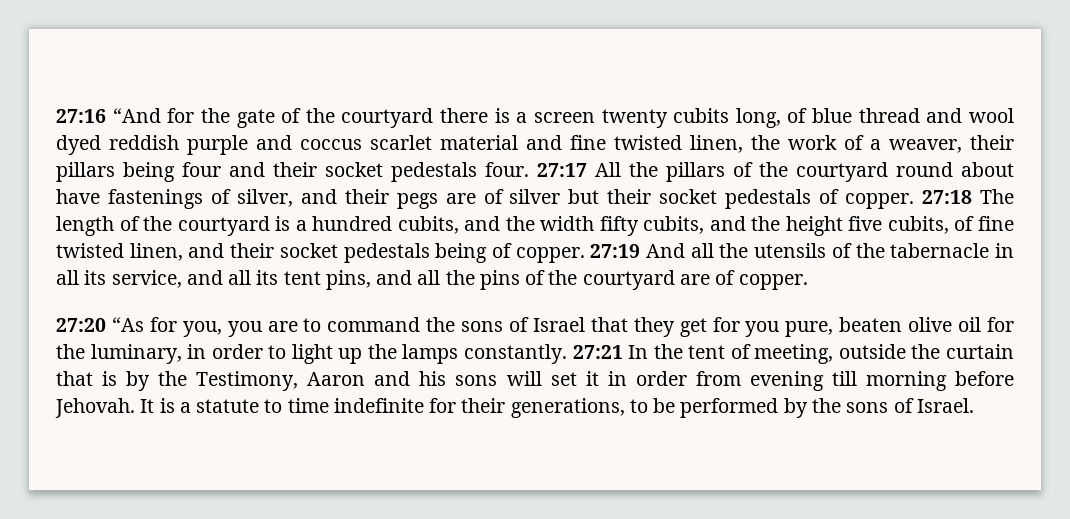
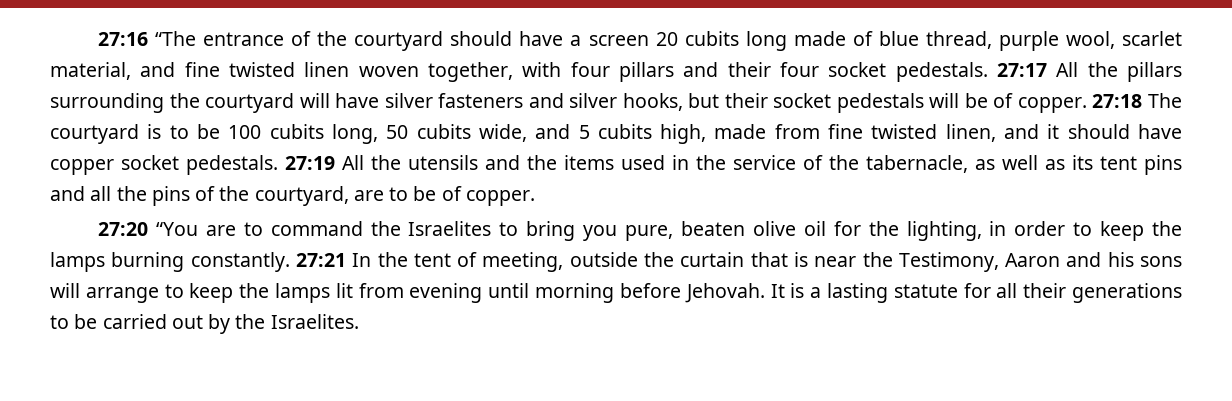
[112,108,1015,128] [56,135,1014,155] [56,162,529,182] “And for the gate of the courtyard there is a screen twenty cubits long, of blue thread and wool dyed reddish purple and coccus scarlet material and fine twisted linen, the work of a weaver, their pillars being four and their socket pedestals four. -> [155,31,1182,51] [50,62,988,82] “The entrance of the courtyard should have a screen 20 cubits long made of blue thread, purple wool, scarlet material, and fine twisted linen woven together, with four pillars and their four socket pedestals.
[733,162,1014,182] [56,189,561,209] of the courtyard round about have fastenings of silver, and their pegs are of silver -> [50,93,683,113] surrounding the courtyard will have silver fasteners and silver hooks,
(812, 199) none -> [929,93,988,108] will be
[56,216,1014,236] [56,243,1015,263] [56,270,252,288] length of the courtyard is a hundred cubits, and the width fifty cubits, and the height five cubits, of fine twisted linen, and their socket pedestals being of copper. 27:19 And all the utensils of the tabernacle in all its service, and all -> [50,124,1183,144] [50,155,1065,175] courtyard is to be 100 cubits long, 50 cubits wide, and 5 cubits high, made from fine twisted linen, and it should have copper socket pedestals. 27:19 All the utensils and the items used in the service of the tabernacle, as well as
[325,270,371,290] pins, -> [1144,155,1182,175] pins
[582,270,710,290] courtyard are -> [254,186,437,206] courtyard, are to be
[111,317,740,337] “As for you, you are to command the sons of Israel that they get for -> [155,221,576,241] “You are to command the Israelites to bring
[90,344,182,364] luminary, -> [906,221,982,241] lighting,
[291,344,459,364] light up the lamps -> [1100,221,1182,241] [50,252,185,272] keep the lamps burning
[126,371,151,391] by -> [814,256,857,267] near
[550,371,687,386] set it in order -> [85,283,353,303] arrange to keep the lamps lit
[831,371,857,386] till -> [488,283,530,298] until
[196,398,974,418] statute to time indefinite for their generations, to be performed by the sons of Israel. -> [826,283,1183,303] [50,314,359,334] lasting statute for all their generations to be carried out by the Israelites.

